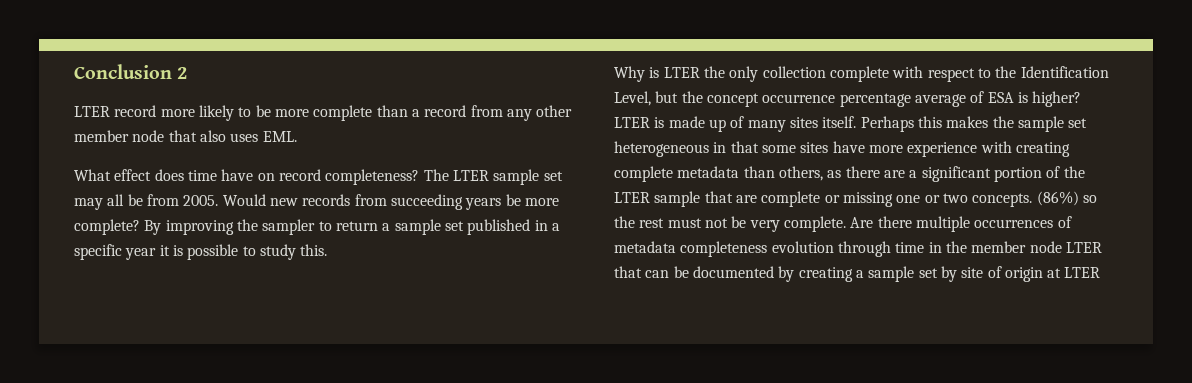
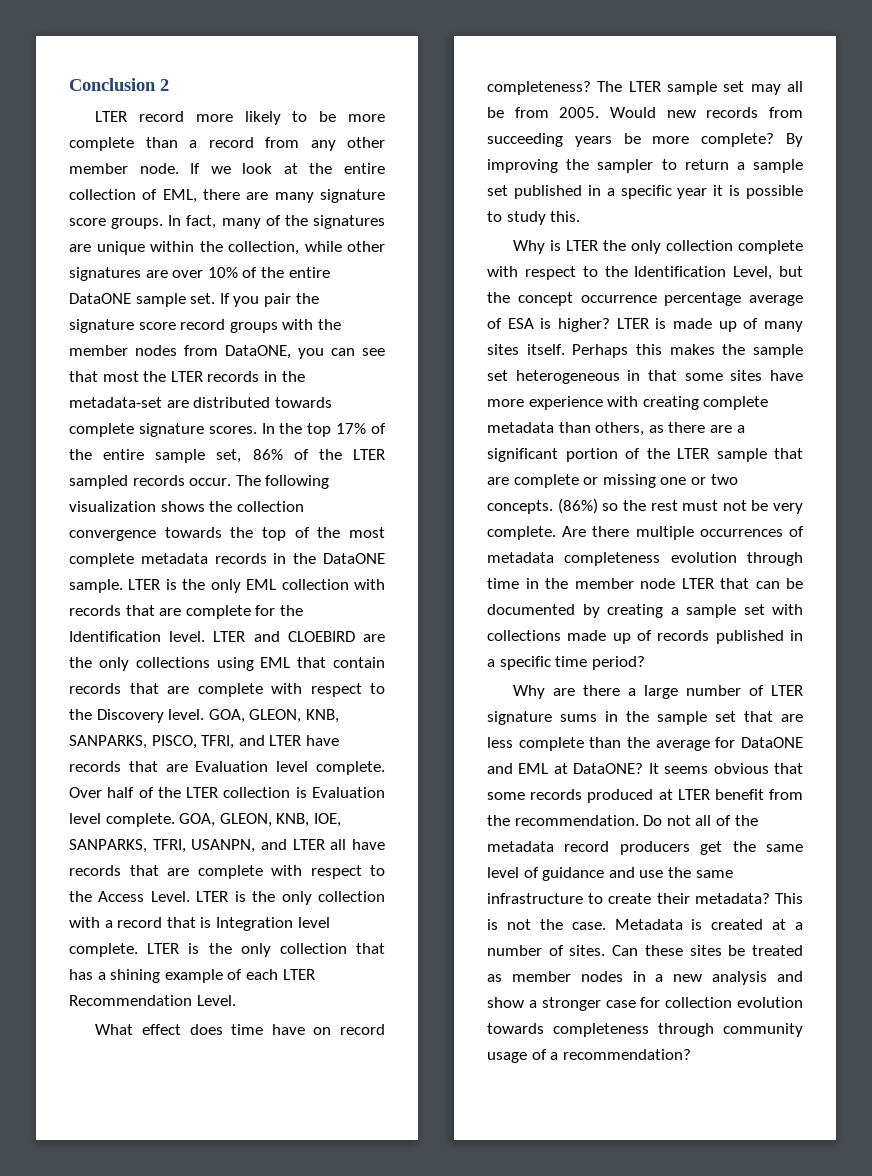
[132,130,297,142] node that also uses EML. -> [139,163,385,174] [69,189,385,203] [69,215,385,229] [69,241,385,255] [69,267,330,281] [69,293,319,307] [69,319,341,333] [69,345,385,359] [69,371,305,382] [69,397,332,408] [69,423,386,437] [69,449,385,463] [69,475,330,489] [69,501,304,512] [69,527,385,541] [69,553,386,567] [69,579,385,593] [69,605,303,619] [69,631,385,642] [69,657,385,671] [69,683,385,697] [69,709,339,723] [69,735,339,749] [69,761,385,775] [69,787,385,798] [69,813,341,827] [69,839,385,853] [69,865,385,879] [69,891,385,905] [69,917,330,931] [69,943,385,957] [69,969,315,983] [69,995,236,1006] node. If we look at the entire collection of EML, there are many signature score groups. In fact, many of the signatures are unique within the collection, while other signatures are over 10% of the entire DataONE sample set. If you pair the signature score record groups with the member nodes from DataONE, you can see that most the LTER records in the metadata-set are distributed towards complete signature scores. In the top 17% of the entire sample set, 86% of the LTER sampled records occur. The following visualization shows the collection convergence towards the top of the most complete metadata records in the DataONE sample. LTER is the only EML collection with records that are complete for the Identification level. LTER and CLOEBIRD are the only collections using EML that contain records that are complete with respect to the Discovery level. GOA, GLEON, KNB, SANPARKS, PISCO, TFRI, and LTER have records that are Evaluation level complete. Over half of the LTER collection is Evaluation level complete. GOA, GLEON, KNB, IOE, SANPARKS, TFRI, USANPN, and LTER all have records that are complete with respect to the Access Level. LTER is the only collection with a record that is Integration level complete. LTER is the only collection that has a shining example of each LTER Recommendation Level.
[940,266,1101,282] by site of origin at LTER -> [772,604,803,615] [487,630,803,644] [487,656,645,670] [513,685,803,699] [487,711,803,725] [487,737,803,751] [487,763,803,774] [487,789,803,803] [487,815,758,826] [487,841,803,855] [487,867,733,881] [487,893,803,904] [487,919,803,930] [487,945,803,956] [487,971,803,985] [487,997,803,1011] [487,1023,803,1037] [487,1049,691,1063] with collections made up of records published in a specific time period? // Why are there a large number of LTER signature sums in the sample set that are less complete than the average for DataONE and EML at DataONE? It seems obvious that some records produced at LTER benefit from the recommendation. Do not all of the metadata record producers get the same level of guidance and use the same infrastructure to create their metadata? This is not the case. Metadata is created at a number of sites. Can these sites be treated as member nodes in a new analysis and show a stronger case for collection evolution towards completeness through community usage of a recommendation?

